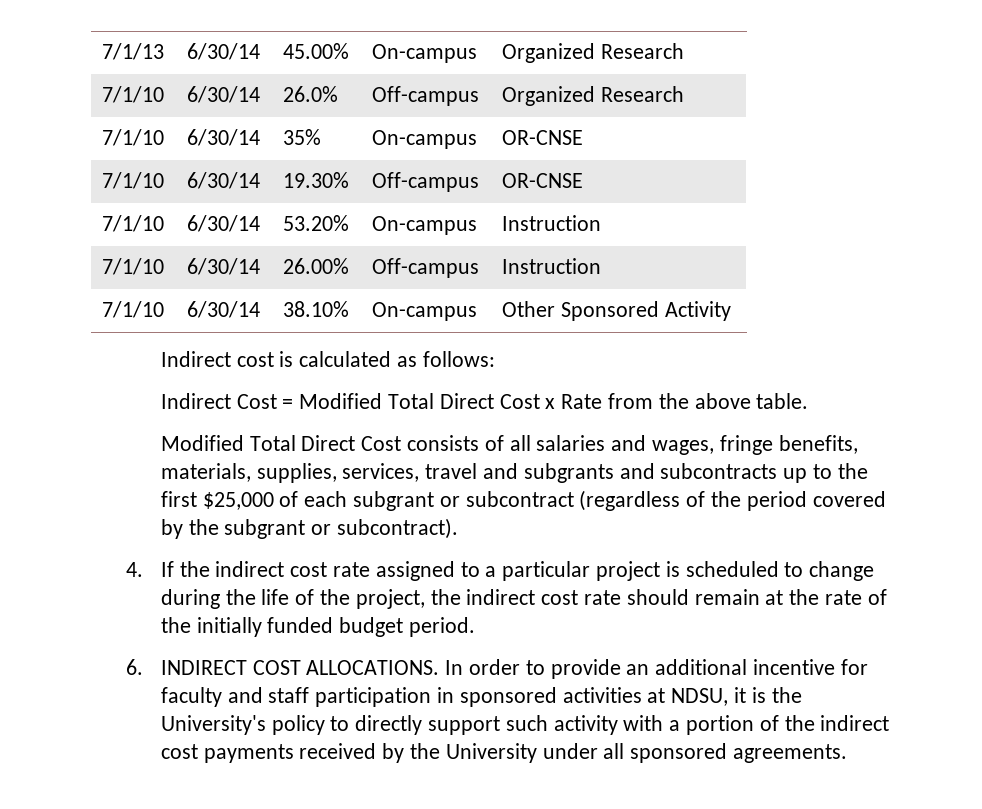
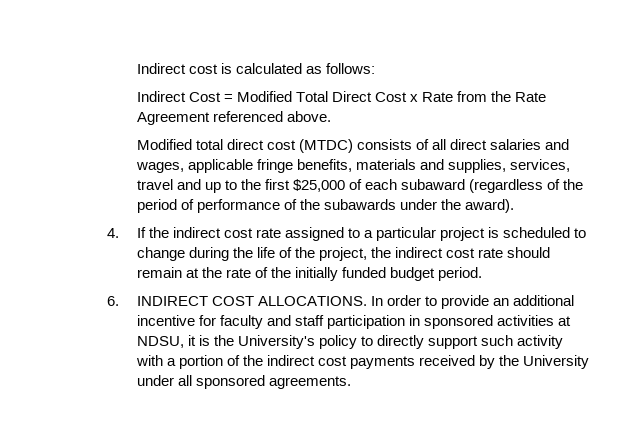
[102,43,165,60] [187,43,261,60] [283,43,350,59] [372,44,478,63] [502,43,684,63] [102,86,165,103] [187,86,261,103] [283,86,339,102] [372,86,480,106] [502,86,684,106] [102,129,165,146] [187,129,261,146] [283,129,322,145] [372,130,478,149] [502,130,584,145] [102,172,165,189] [187,172,261,189] [283,172,350,188] [372,172,480,192] [502,173,584,188] [102,215,165,232] [187,215,261,232] [283,215,350,231] [372,216,478,235] [502,215,602,231] [102,258,165,275] [187,258,261,275] [283,258,350,274] [372,258,480,278] [502,258,602,274] [102,301,165,318] [187,301,261,318] [283,301,350,317] [372,302,478,321] [502,301,731,321] 7/1/13 | 6/30/14 | 45.00% | On-campus | Organized Research // 7/1/10 | 6/30/14 | 26.0% | Off-campus | Organized Research // 7/1/10 | 6/30/14 | 35% | On-campus | OR-CNSE // 7/1/10 | 6/30/14 | 19.30% | Off-campus | OR-CNSE // 7/1/10 | 6/30/14 | 53.20% | On-campus | Instruction // 7/1/10 | 6/30/14 | 26.00% | Off-campus | Instruction // 7/1/10 | 6/30/14 | 38.10% | On-campus | Other Sponsored Activity // -> (136, 68) none
[694,393,809,409] [160,435,402,451] above table. // Modified Total Direct Cost -> [515,92,547,102] [136,111,331,125] [136,139,353,153] Rate Agreement referenced above. // Modified total direct cost (MTDC)
(531, 443) none -> [450,139,488,150] direct
(714, 447) none -> [187,159,253,173] applicable
[160,463,251,482] materials, -> [355,159,444,170] materials and
[523,463,778,483] subgrants and subcontracts -> (201, 184) none
[352,491,574,511] subgrant or subcontract -> [401,179,466,190] subaward
[812,491,886,507] [160,518,458,539] covered by the subgrant or subcontract). -> [180,199,515,213] of performance of the subawards under the award).

